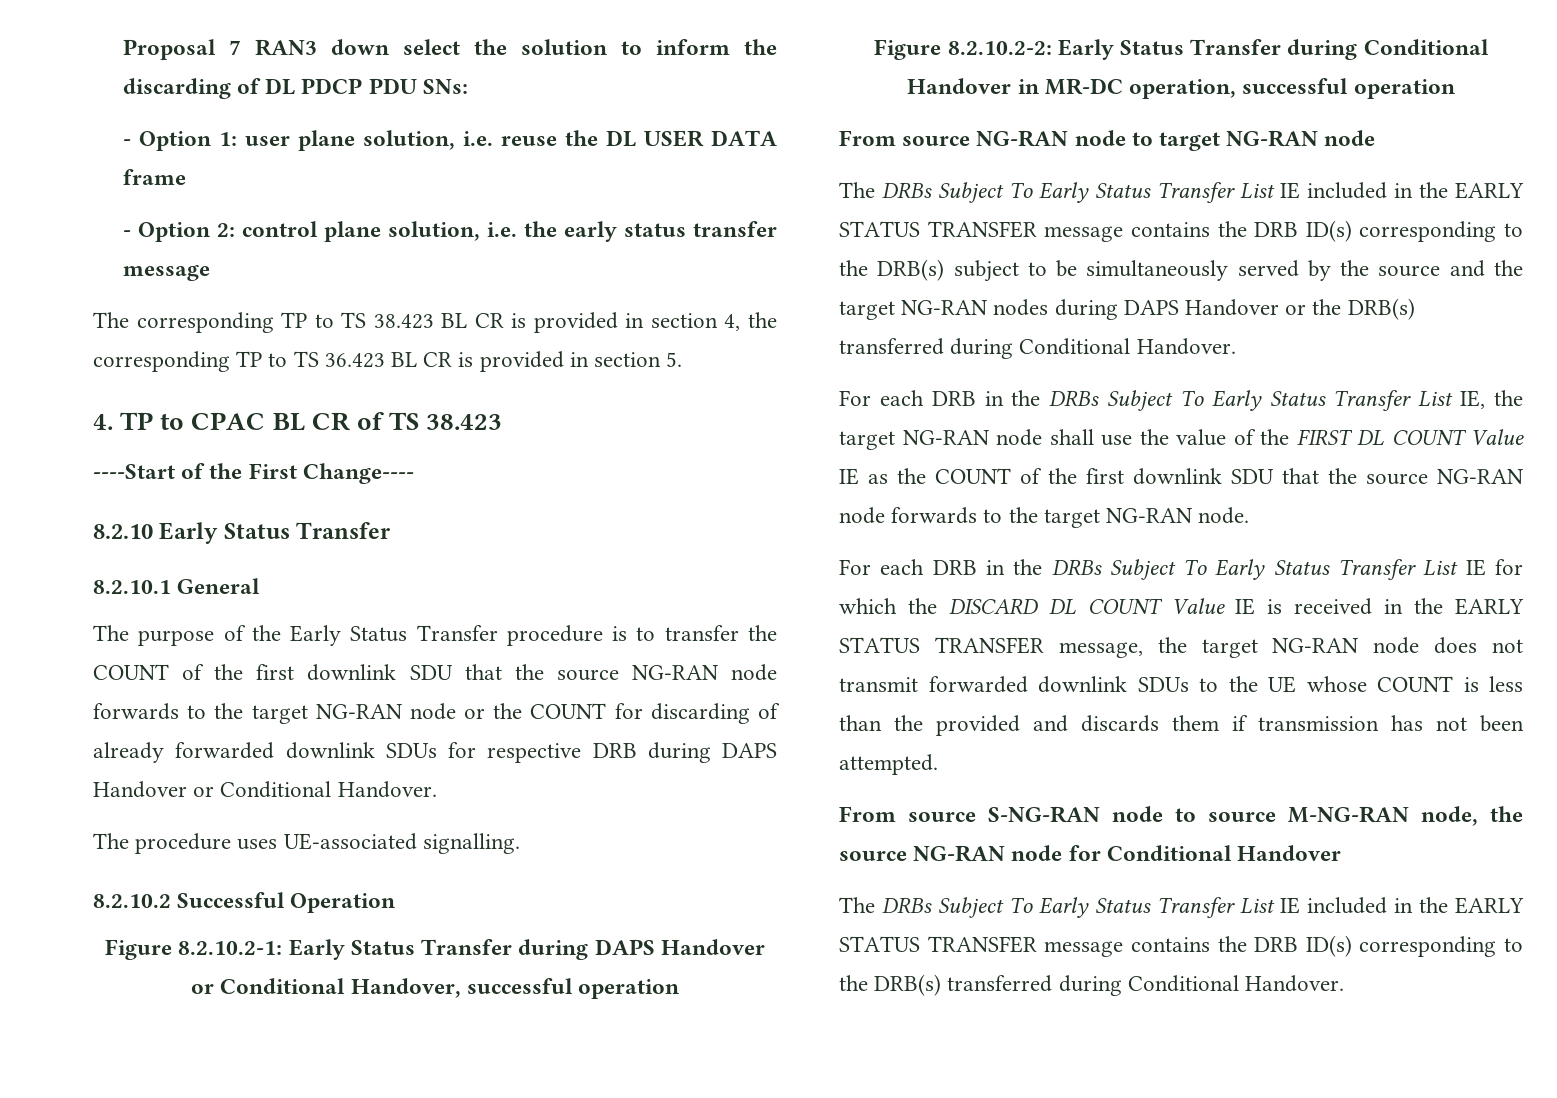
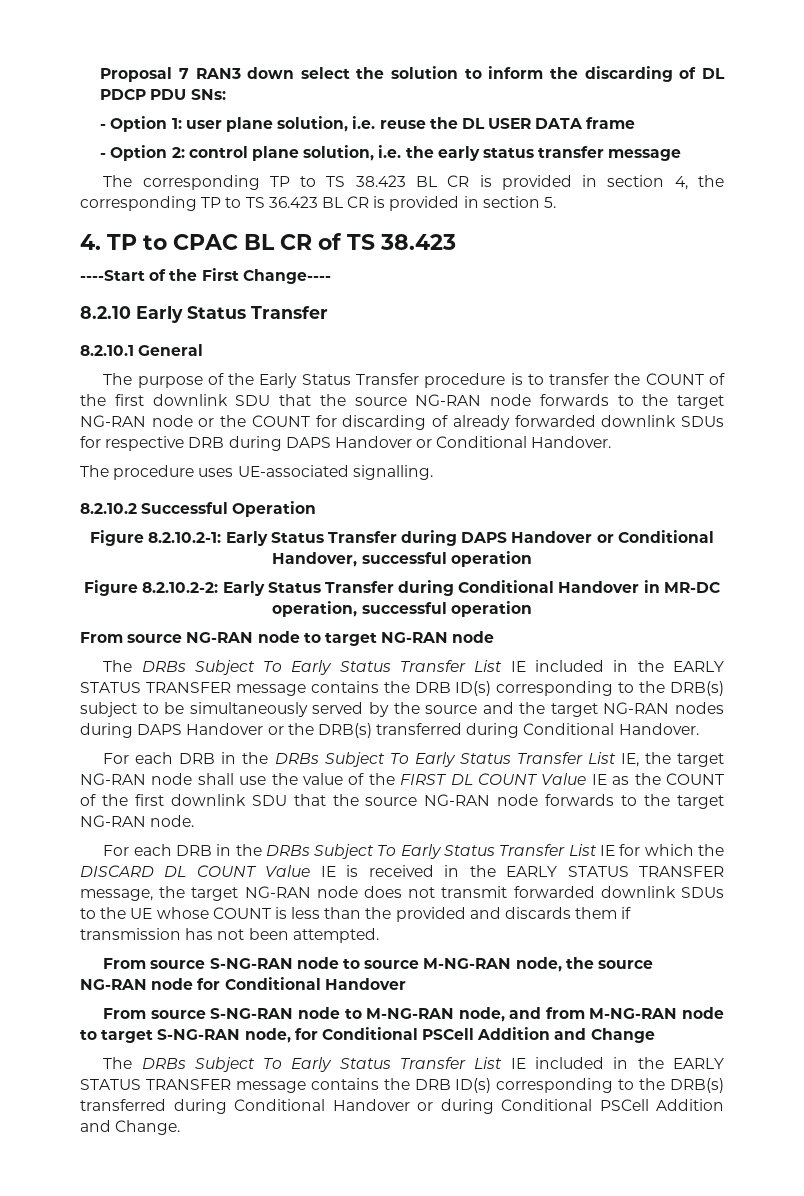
(1342, 853) none -> [103,1007,724,1022] [80,1027,655,1043] // From source S-NG-RAN node to M-NG-RAN node, and from M-NG-RAN node to target S-NG-RAN node, for Conditional PSCell Addition and Change
[1245,975,1345,992] Handover. -> [332,1099,724,1114] [80,1120,181,1135] Handover or during Conditional PSCell Addition and Change.

